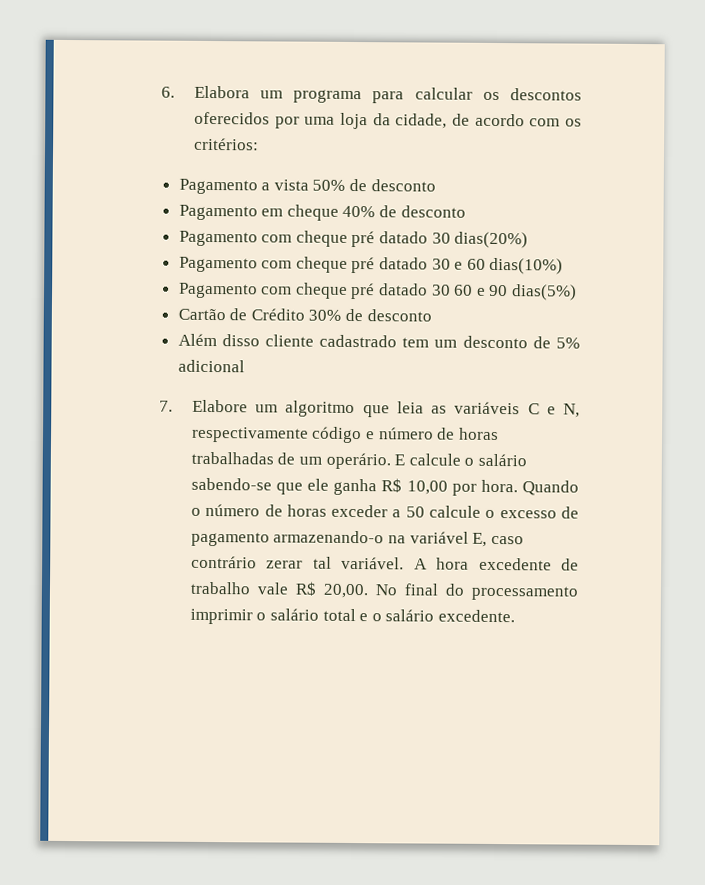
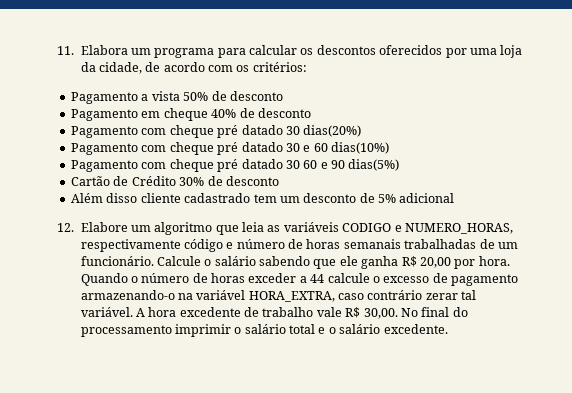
[160,86,175,98] 6. -> [57,46,75,55] 11.
[158,400,173,412] 7. -> [57,223,75,232] 12.
[527,403,581,418] C e N, -> [342,223,513,234] CODIGO e NUMERO_HORAS,
(499, 434) none -> [343,239,401,249] semanais
[325,452,528,470] [190,477,272,491] operário. E calcule o salário sabendo-se -> [80,256,311,266] funcionário. Calcule o salário sabendo
[406,480,448,495] 10,00 -> [419,257,451,268] 20,00
[405,506,425,518] 50 -> [310,274,325,283] 44
[472,532,488,547] E, -> [248,291,335,302] HORA_EXTRA,
[322,583,369,599] 20,00. -> [363,308,398,319] 30,00.

